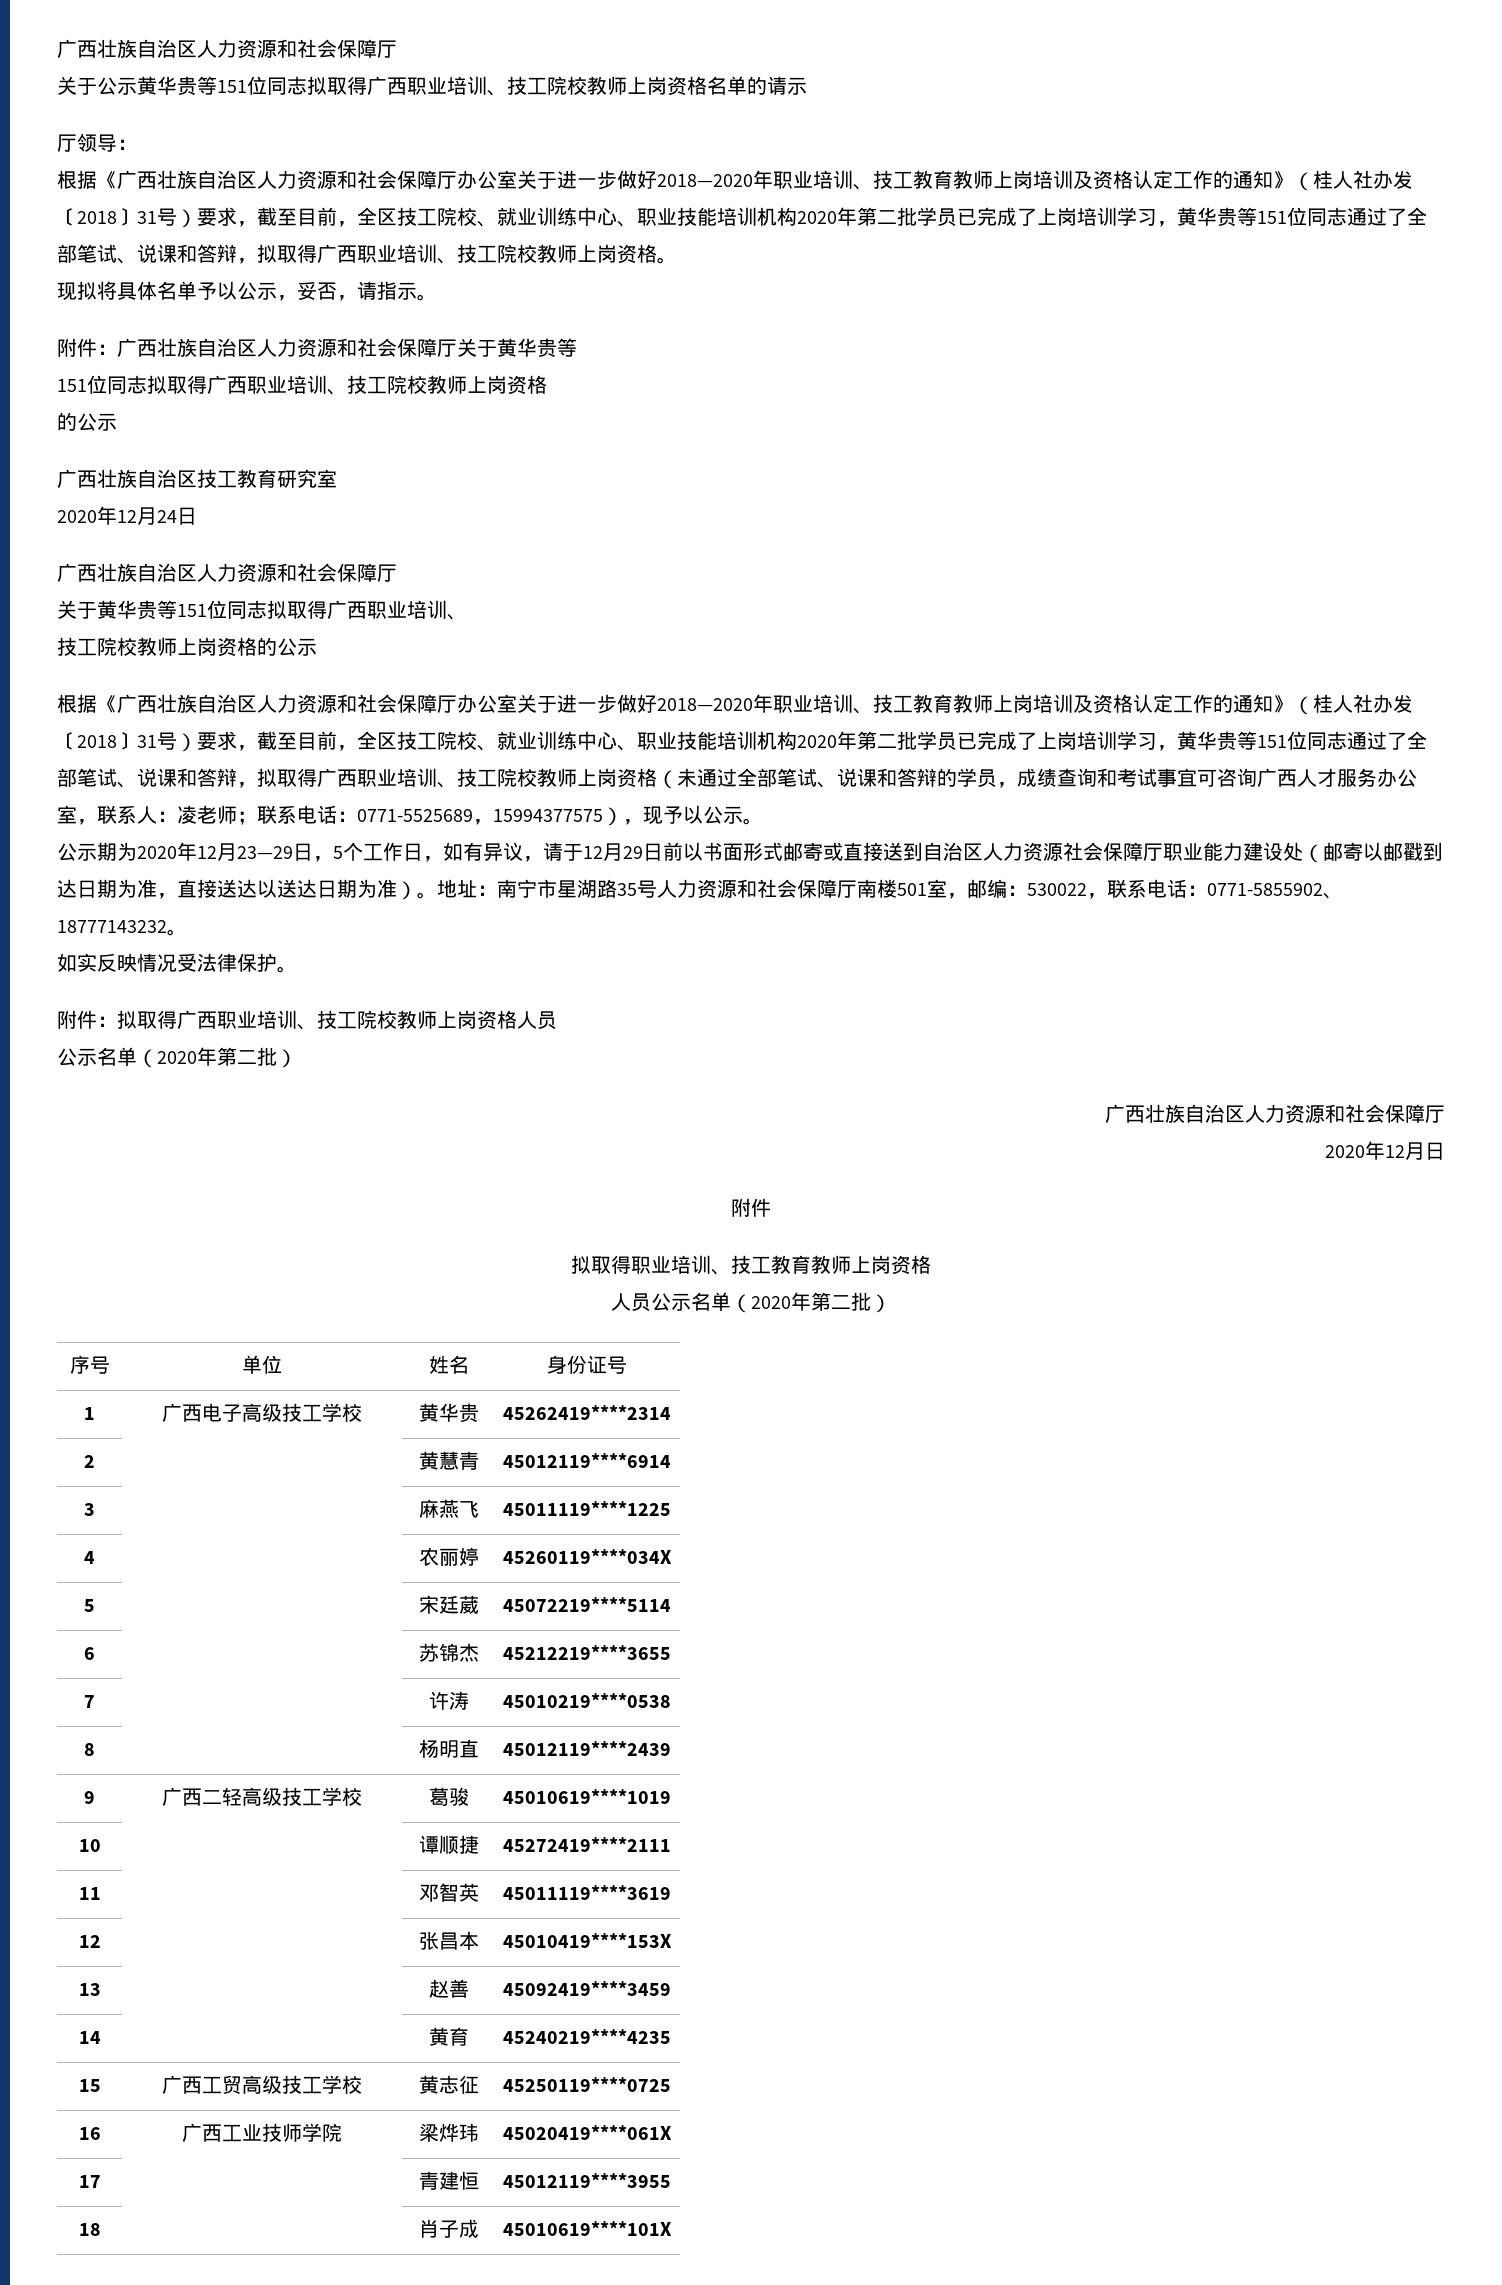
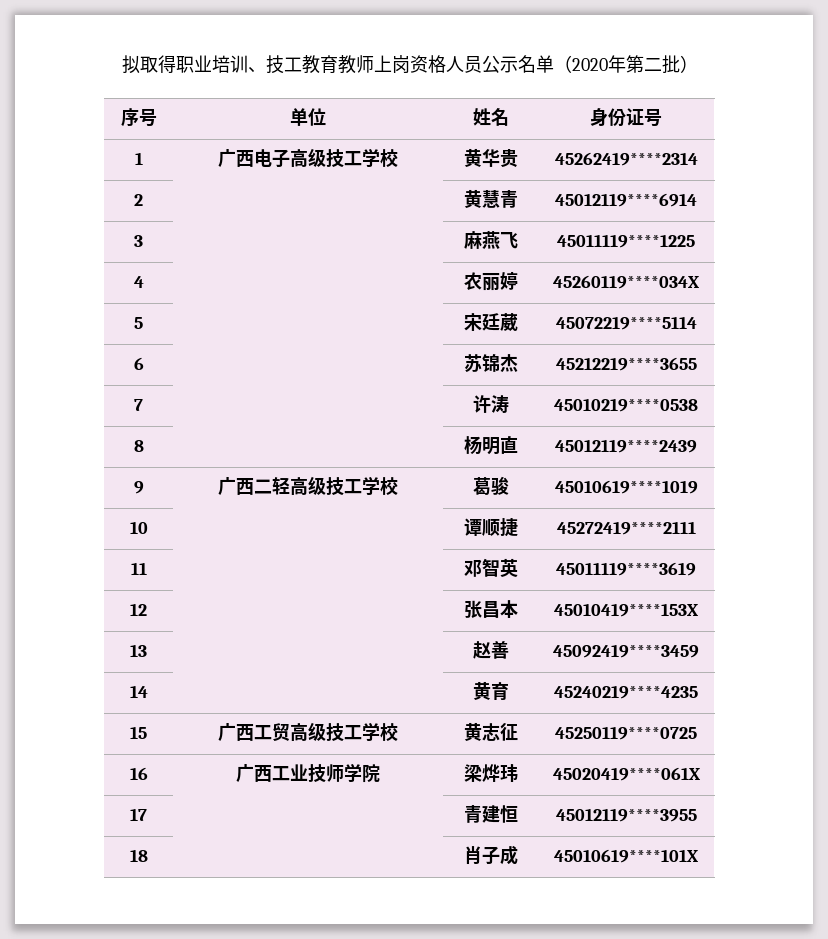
[57,39,397,59] [57,76,807,96] [57,133,137,152] [57,170,1413,191] [57,207,1427,228] [57,244,677,264] [57,281,437,301] [57,338,577,358] [57,375,547,395] [57,412,117,431] [57,469,337,488] [57,506,197,525] [57,563,397,583] [57,600,467,620] [57,637,317,657] [57,694,1413,715] [57,731,1427,752] [57,768,1417,789] [57,805,763,826] [57,842,1443,863] [57,879,1343,900] [57,920,187,936] [57,953,297,973] [57,1010,557,1030] [57,1047,297,1068] [1105,1104,1445,1124] [1325,1141,1445,1160] [731,1198,771,1217] 广西壮族自治区人力资源和社会保障厅 // 关于公示黄华贵等151位同志拟取得广西职业培训、技工院校教师上岗资格名单的请示 // 厅领导： // 根据《广西壮族自治区人力资源和社会保障厅办公室关于进一步做好2018—2020年职业培训、技工教育教师上岗培训及资格认定工作的通知》（桂人社办发〔2018〕31号）要求，截至目前，全区技工院校、就业训练中心、职业技能培训机构2020年第二批学员已完成了上岗培训学习，黄华贵等151位同志通过了全部笔试、说课和答辩，拟取得广西职业培训、技工院校教师上岗资格。 // 现拟将具体名单予以公示，妥否，请指示。 // 附件：广西壮族自治区人力资源和社会保障厅关于黄华贵等 // 151位同志拟取得广西职业培训、技工院校教师上岗资格 // 的公示 // 广西壮族自治区技工教育研究室 // 2020年12月24日 // 广西壮族自治区人力资源和社会保障厅 // 关于黄华贵等151位同志拟取得广西职业培训、 // 技工院校教师上岗资格的公示 // 根据《广西壮族自治区人力资源和社会保障厅办公室关于进一步做好2018—2020年职业培训、技工教育教师上岗培训及资格认定工作的通知》（桂人社办发〔2018〕31号）要求，截至目前，全区技工院校、就业训练中心、职业技能培训机构2020年第二批学员已完成了上岗培训学习，黄华贵等151位同志通过了全部笔试、说课和答辩，拟取得广西职业培训、技工院校教师上岗资格（未通过全部笔试、说课和答辩的学员，成绩查询和考试事宜可咨询广西人才服务办公室，联系人：凌老师；联系电话：0771-5525689，15994377575），现予以公示。 // 公示期为2020年12月23—29日，5个工作日，如有异议，请于12月29日前以书面形式邮寄或直接送到自治区人力资源社会保障厅职业能力建设处（邮寄以邮戳到达日期为准，直接送达以送达日期为准）。地址：南宁市星湖路35号人力资源和社会保障厅南楼501室，邮编：530022，联系电话：0771-5855902、18777143232。 // 如实反映情况受法律保护。 // 附件：拟取得广西职业培训、技工院校教师上岗资格人员 // 公示名单（2020年第二批） // 广西壮族自治区人力资源和社会保障厅 // 2020年12月日 // 附件 // -> (122, 64) none
(931, 1264) // -> (446, 64) none

